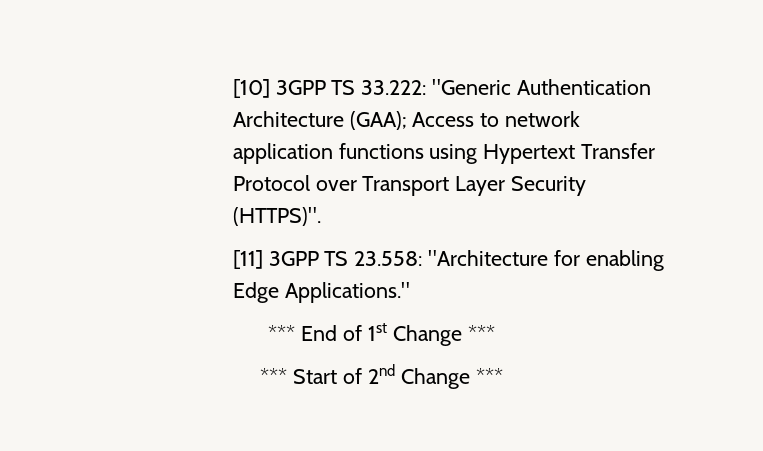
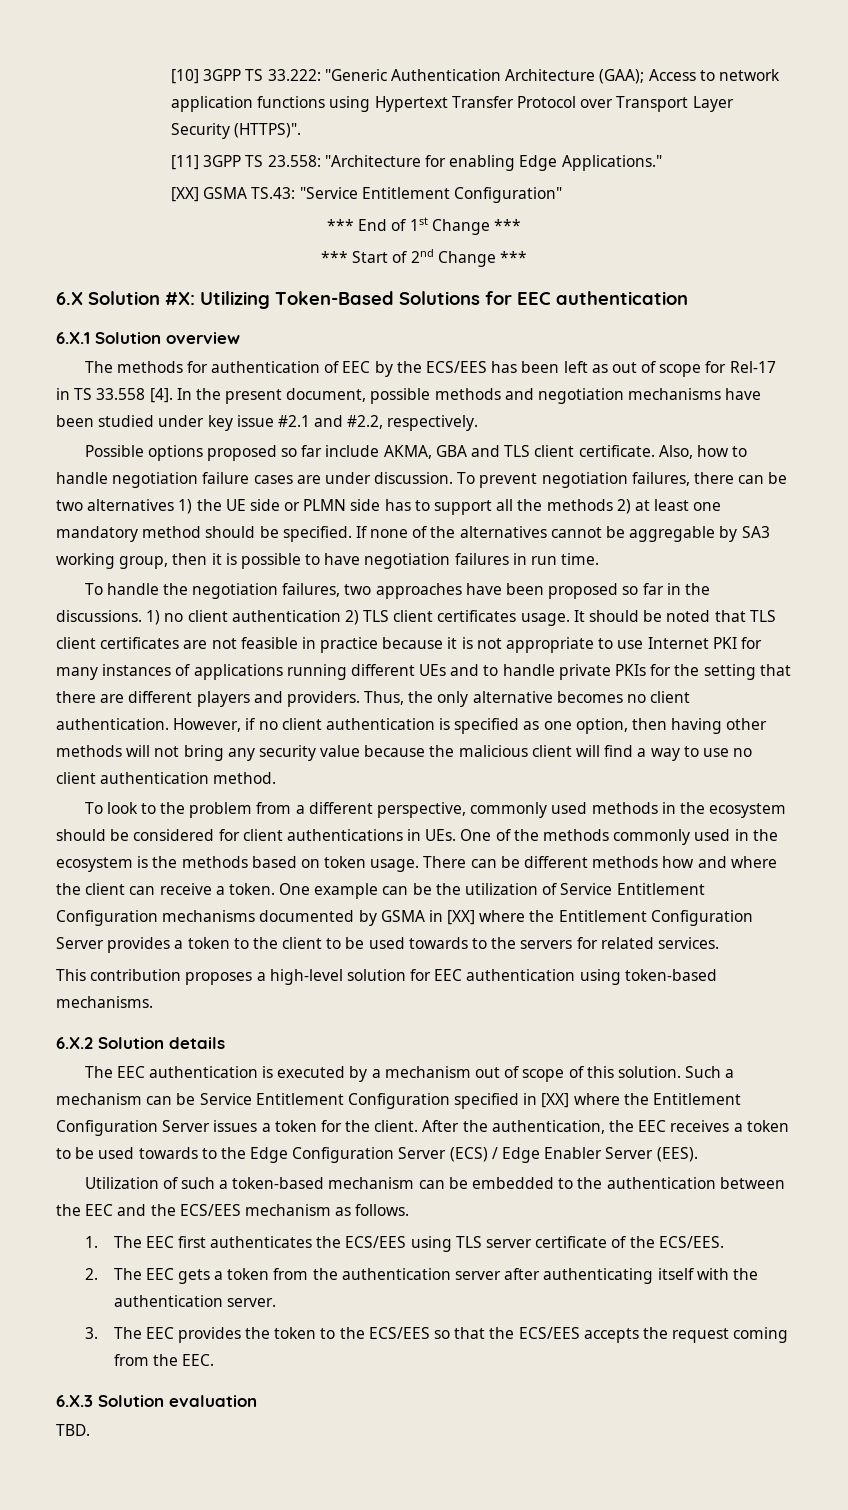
(410, 292) none -> [171,187,562,203] // [XX] GSMA TS.43: "Service Entitlement Configuration"
(503, 376) none -> [56,291,688,309] [56,332,240,344] [84,361,776,377] [56,388,762,404] [56,415,479,431] [84,445,748,461] [56,472,788,488] [56,499,722,515] [56,526,770,542] [56,553,600,569] [84,583,710,599] [56,610,776,626] [56,637,762,653] [56,664,791,680] [56,691,691,707] [56,718,768,734] [56,745,753,761] [56,772,277,784] [84,802,787,818] [56,829,778,845] [56,856,777,872] [56,883,705,899] [56,910,753,926] [56,937,719,953] [56,969,717,985] [56,996,153,1008] [56,1037,225,1049] [84,1066,735,1082] [56,1093,742,1109] [56,1120,789,1136] [56,1147,698,1163] [84,1177,785,1189] [56,1204,410,1216] [84,1236,724,1252] [84,1268,758,1284] [113,1295,276,1307] [84,1327,789,1343] [113,1354,214,1366] [56,1395,257,1407] [56,1424,90,1436] // 6.X Solution #X: Utilizing Token-Based Solutions for EEC authentication // 6.X.1 Solution overview // The methods for authentication of EEC by the ECS/EES has been left as out of scope for Rel-17 in TS 33.558 [4]. In the present document, possible methods and negotiation mechanisms have been studied under key issue #2.1 and #2.2, respectively. // Possible options proposed so far include AKMA, GBA and TLS client certificate. Also, how to handle negotiation failure cases are under discussion. To prevent negotiation failures, there can be two alternatives 1) the UE side or PLMN side has to support all the methods 2) at least one mandatory method should be specified. If none of the alternatives cannot be aggregable by SA3 working group, then it is possible to have negotiation failures in run time. // To handle the negotiation failures, two approaches have been proposed so far in the discussions. 1) no client authentication 2) TLS client certificates usage. It should be noted that TLS client certificates are not feasible in practice because it is not appropriate to use Internet PKI for many instances of applications running different UEs and to handle private PKIs for the setting that there are different players and providers. Thus, the only alternative becomes no client authentication. However, if no client authentication is specified as one option, then having other methods will not bring any security value because the malicious client will find a way to use no client authentication method. // To look to the problem from a different perspective, commonly used methods in the ecosystem should be considered for client authentications in UEs. One of the methods commonly used in the ecosystem is the methods based on token usage. There can be different methods how and where the client can receive a token. One example can be the utilization of Service Entitlement Configuration mechanisms documented by GSMA in [XX] where the Entitlement Configuration Server provides a token to the client to be used towards to the servers for related services. // This contribution proposes a high-level solution for EEC authentication using token-based mechanisms. // 6.X.2 Solution details // The EEC authentication is executed by a mechanism out of scope of this solution. Such a mechanism can be Service Entitlement Configuration specified in [XX] where the Entitlement Configuration Server issues a token for the client. After the authentication, the EEC receives a token to be used towards to the Edge Configuration Server (ECS) / Edge Enabler Server (EES). // Utilization of such a token-based mechanism can be embedded to the authentication between the EEC and the ECS/EES mechanism as follows. // 1. The EEC first authenticates the ECS/EES using TLS server certificate of the ECS/EES. // 2. The EEC gets a token from the authentication server after authenticating itself with the authentication server. // 3. The EEC provides the token to the ECS/EES so that the ECS/EES accepts the request coming from the EEC. // 6.X.3 Solution evaluation // TBD.

